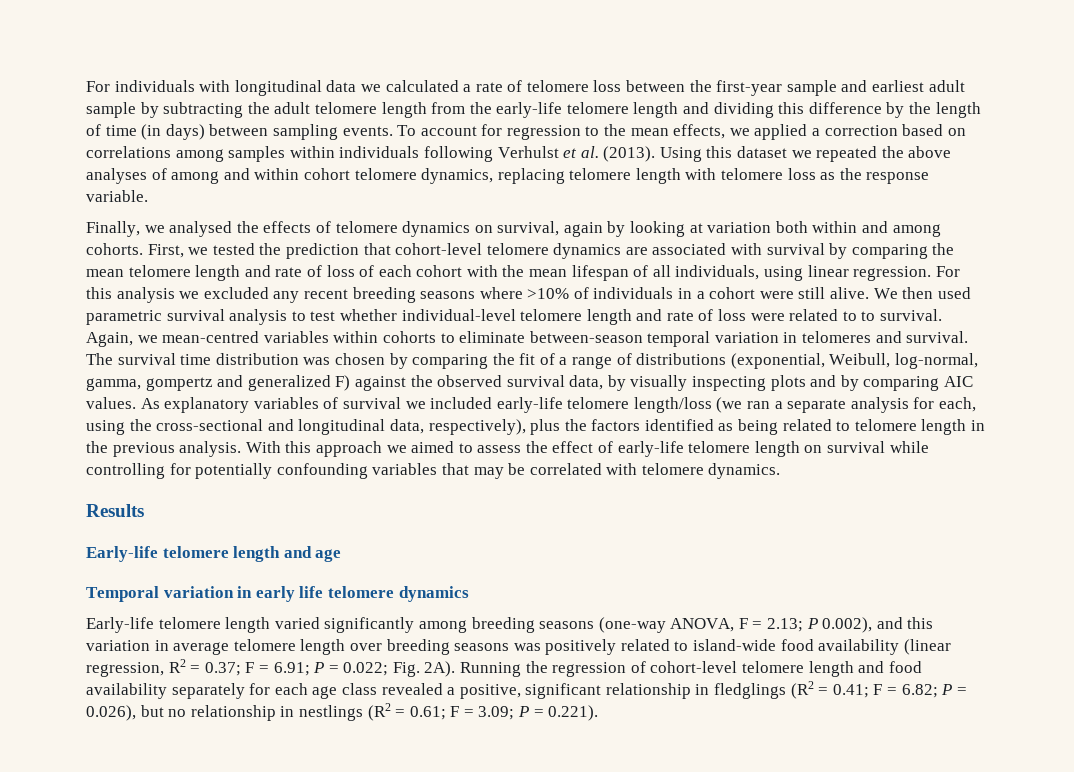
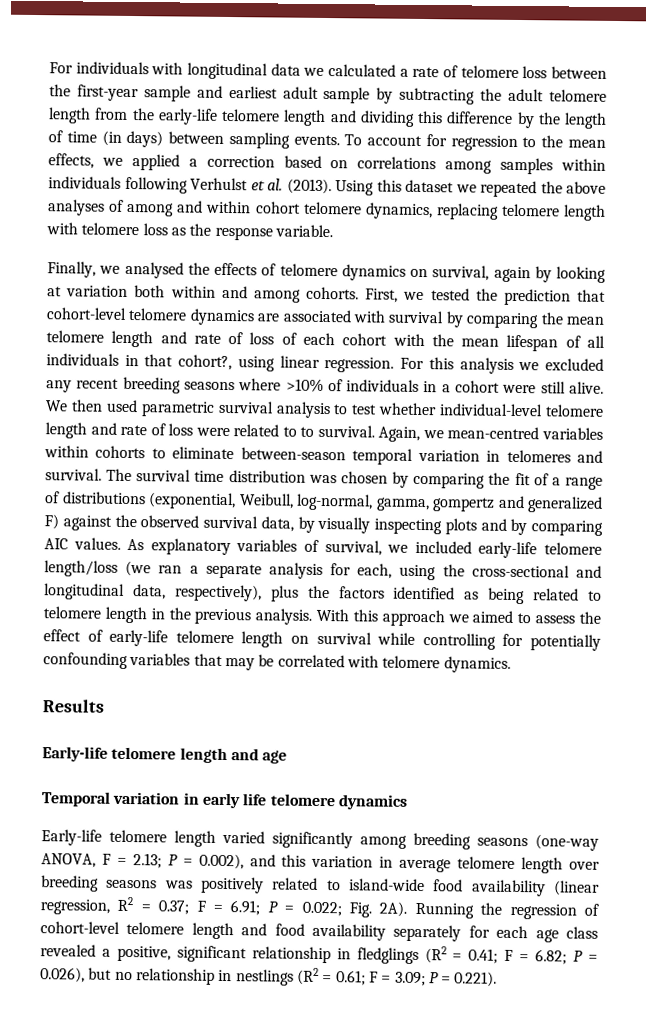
[675,265,760,280] individuals, -> [46,353,233,371] individuals in that cohort?,
[342,397,401,409] survival -> [324,540,382,556] survival,
(818, 623) none -> [182,858,193,866] =

